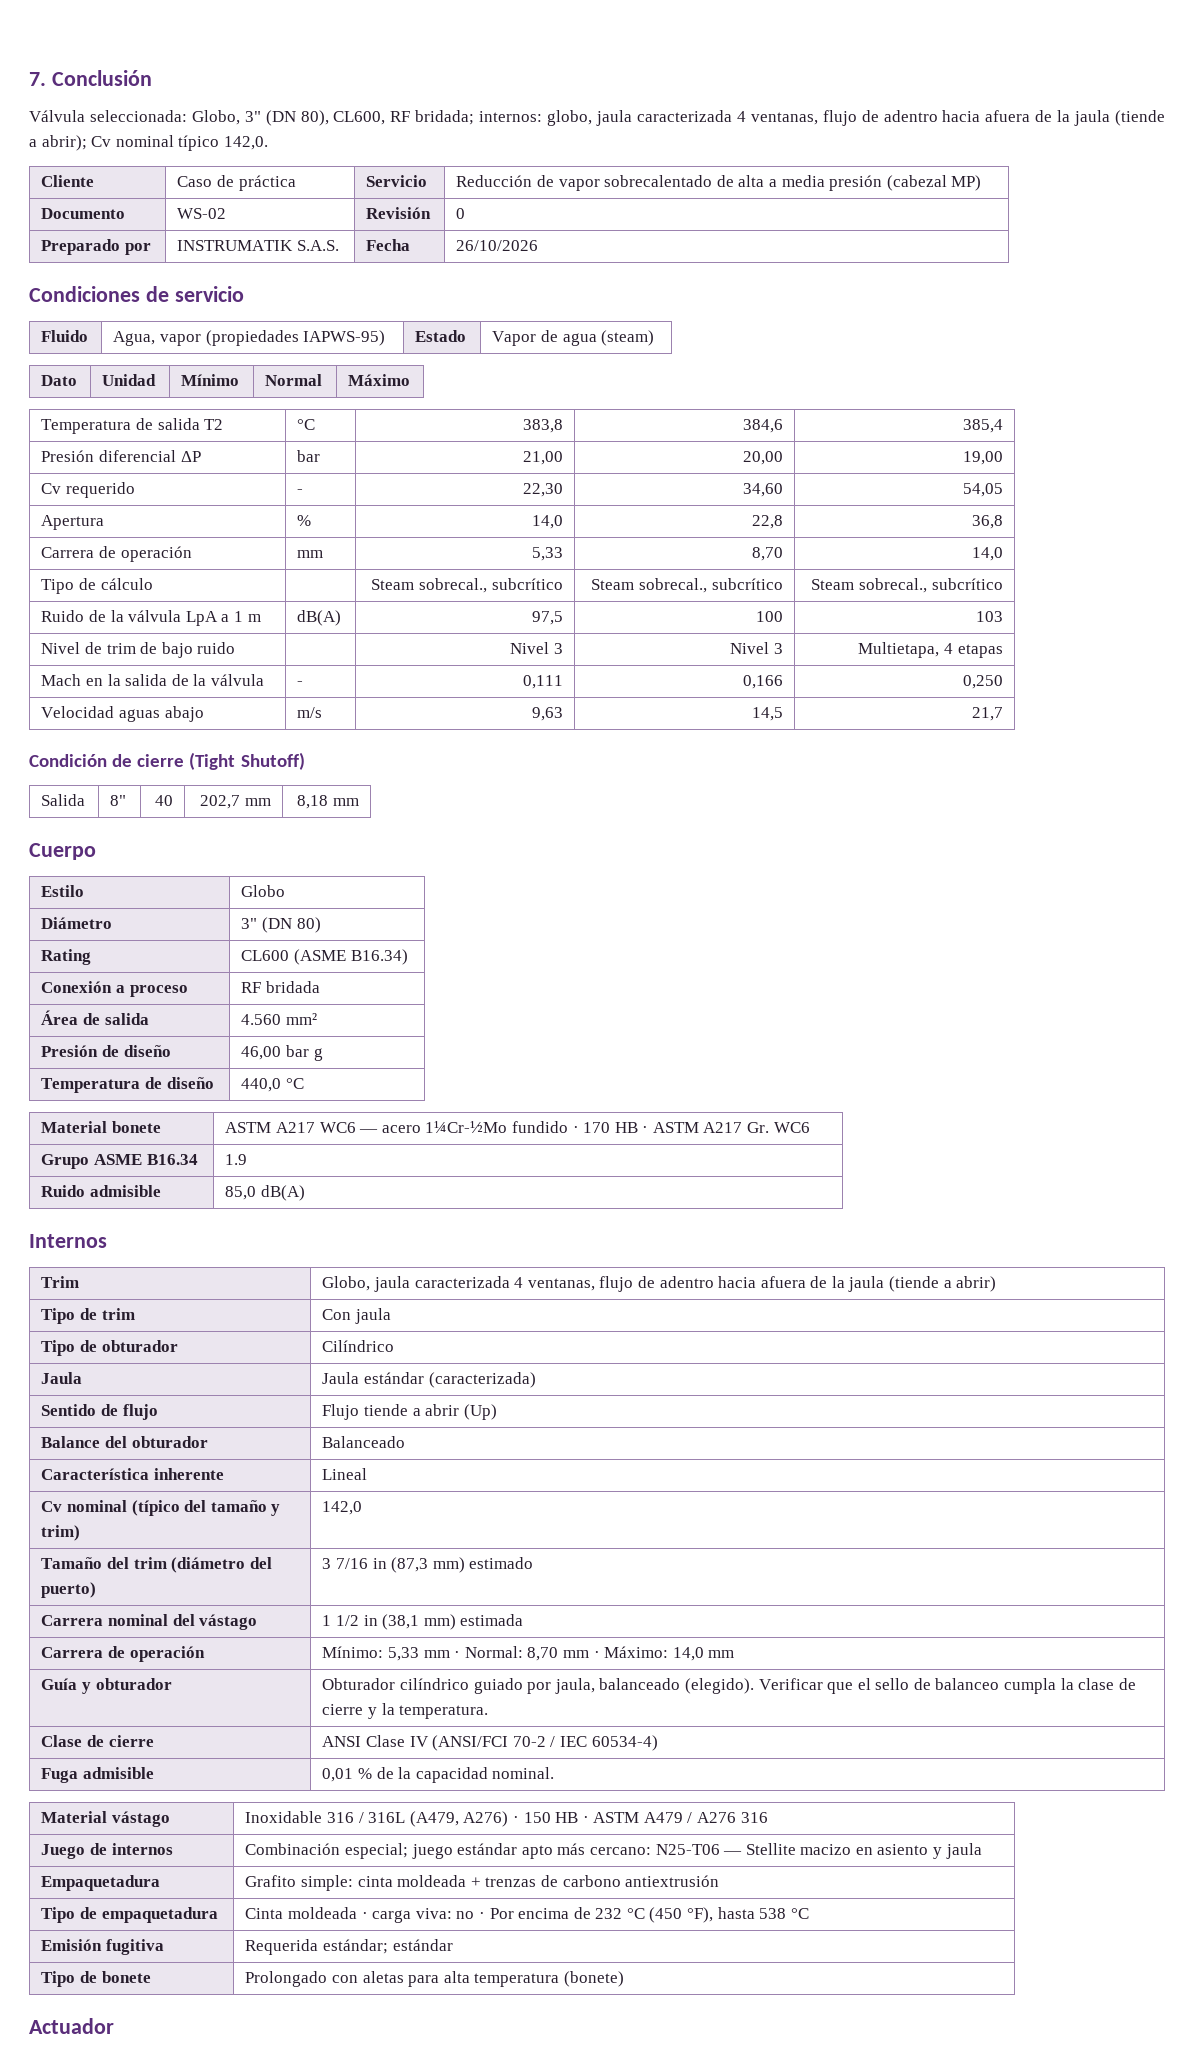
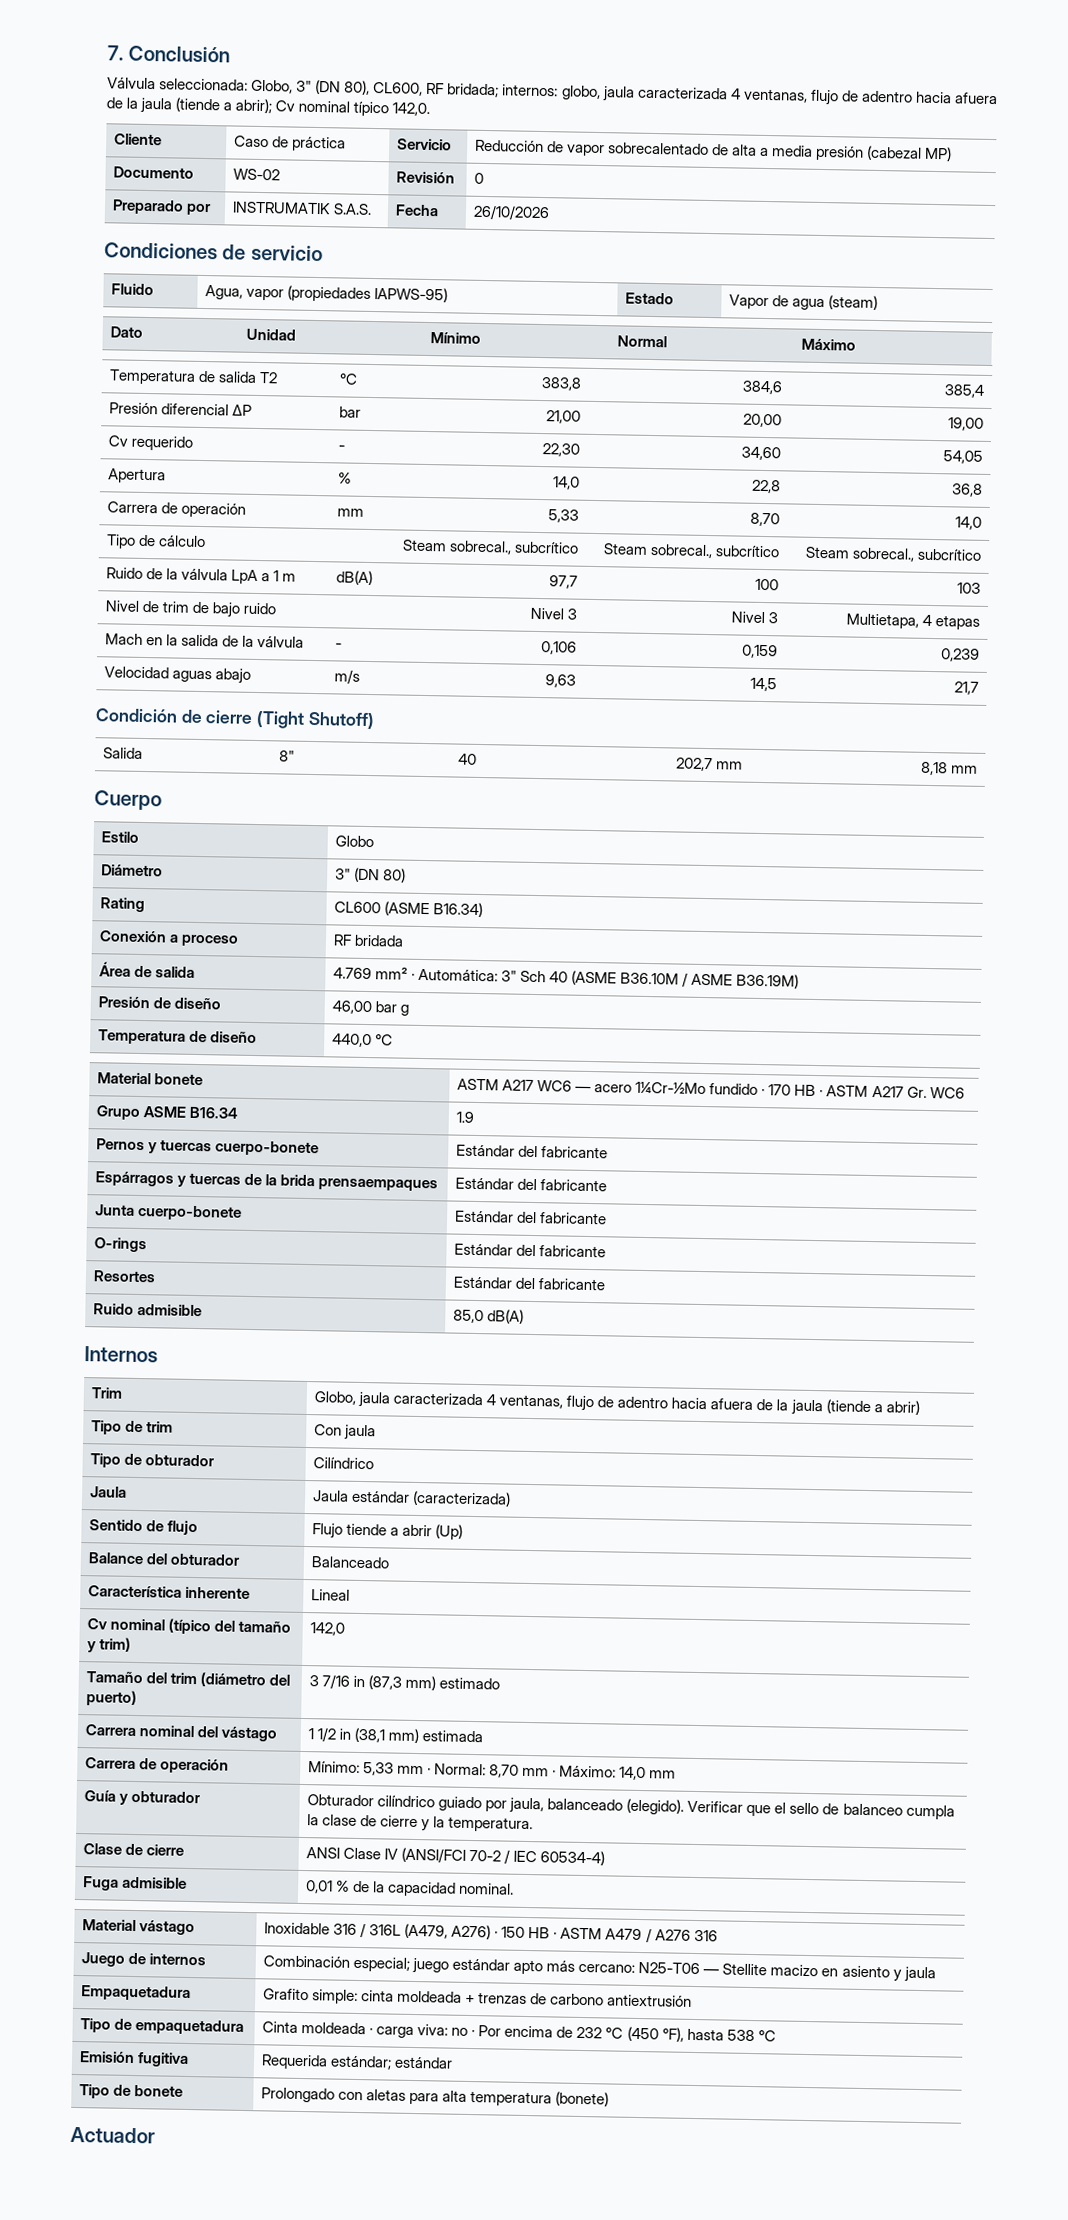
[531,611,563,625] 97,5 -> [549,575,579,589] 97,7
[522,675,563,689] [742,675,783,689] [962,675,1003,689] 0,111 | 0,166 | 0,250 -> [541,641,578,655] [742,644,779,659] [941,648,981,662] 0,106 | 0,159 | 0,239
[241,1014,282,1025] 4.560 -> [332,967,372,980] 4.769
(317, 1019) none -> [411,968,800,989] · Automática: 3" Sch 40 (ASME B36.10M / ASME B36.19M)
(248, 1159) none -> [95,1138,320,1157] [455,1144,609,1159] [94,1171,439,1192] [454,1177,608,1192] [94,1204,242,1221] [454,1210,608,1225] [93,1237,147,1253] [453,1243,607,1258] [92,1270,156,1283] [452,1276,606,1291] // Pernos y tuercas cuerpo-bonete | Estándar del fabricante // Espárragos y tuercas de la brida prensaempaques | Estándar del fabricante // Junta cuerpo-bonete | Estándar del fabricante // O-rings | Estándar del fabricante // Resortes | Estándar del fabricante

